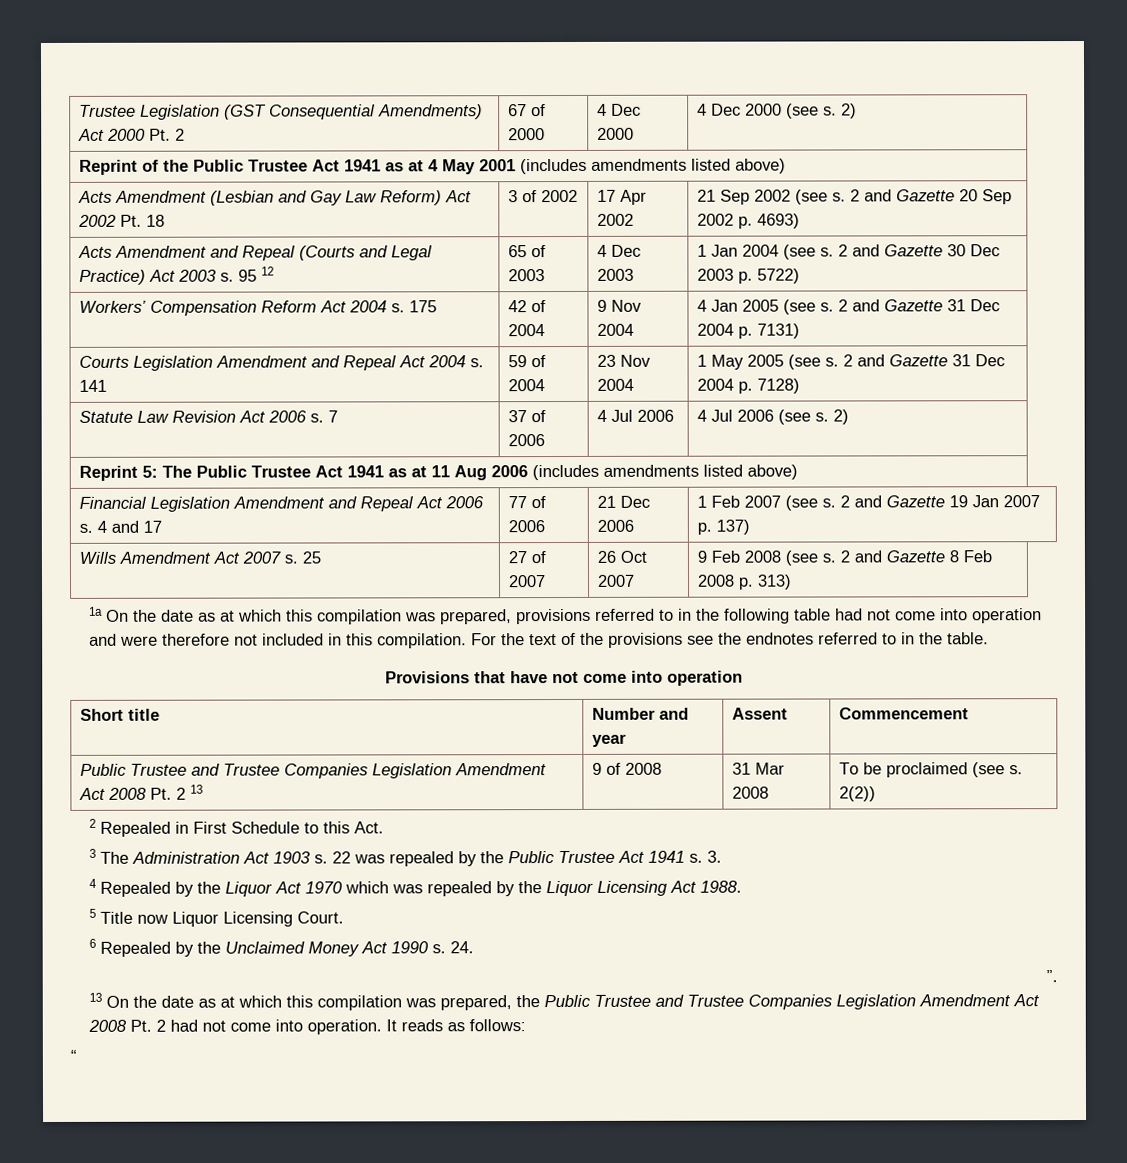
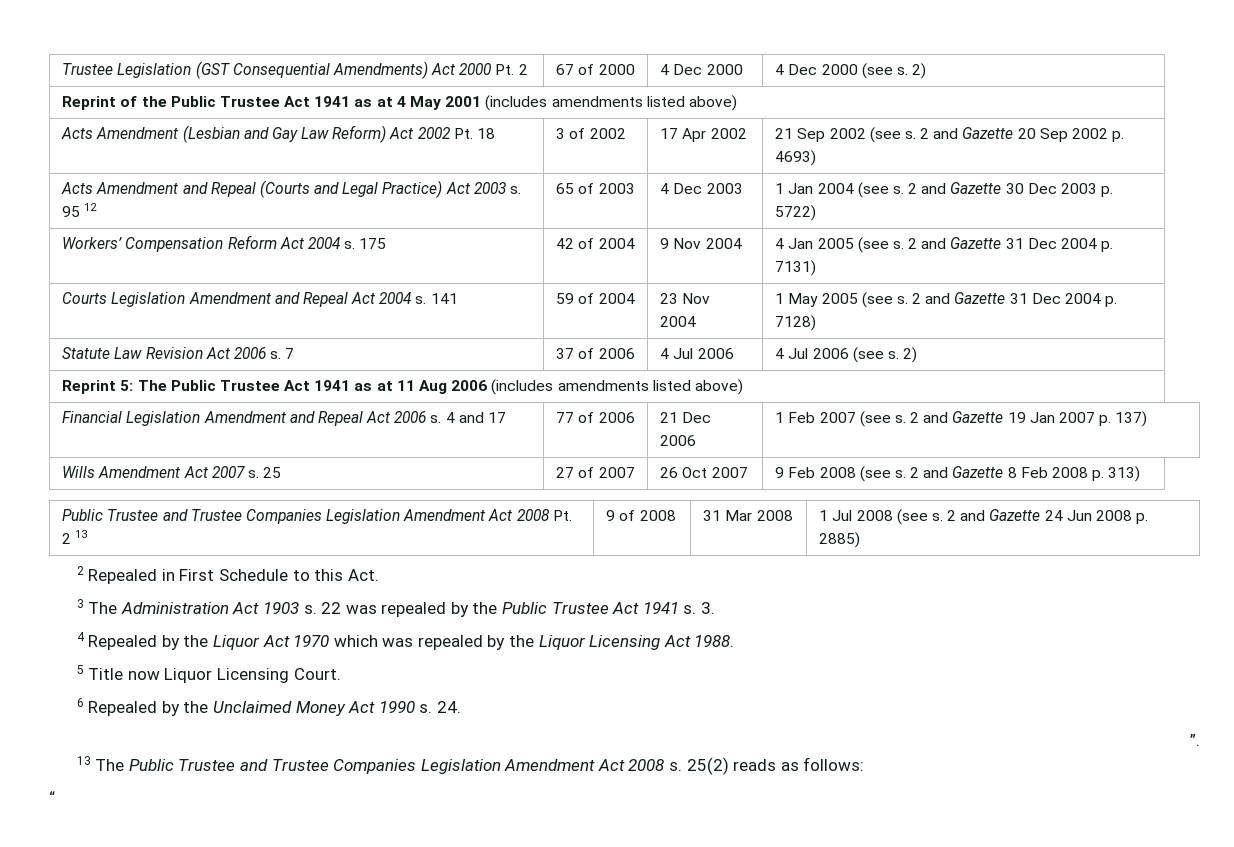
[89,606,1043,625] [89,632,990,649] [385,670,743,686] [80,708,161,721] [592,707,690,720] [592,733,628,747] [732,707,789,720] [839,707,970,720] // 1a On the date as at which this compilation was prepared, provisions referred to in the following table had not come into operation and were therefore not included in this compilation. For the text of the provisions see the endnotes referred to in the table. // Provisions that have not come into operation // Short title | Number and year | Assent | Commencement -> (1141, 474) none
[839,762,1024,778] [839,786,877,802] To be proclaimed (see s. 2(2)) -> [819,509,1149,525] [819,532,861,548] 1 Jul 2008 (see s. 2 and Gazette 24 Jun 2008 p. 2885)
[106,994,1041,1011] [88,1019,398,1035] On the date as at which this compilation was prepared, the Public Trustee and Trustee Companies Legislation Amendment Act 2008 Pt. 2 had not come into operation. It -> [95,757,729,775] The Public Trustee and Trustee Companies Legislation Amendment Act 2008 s. 25(2)

